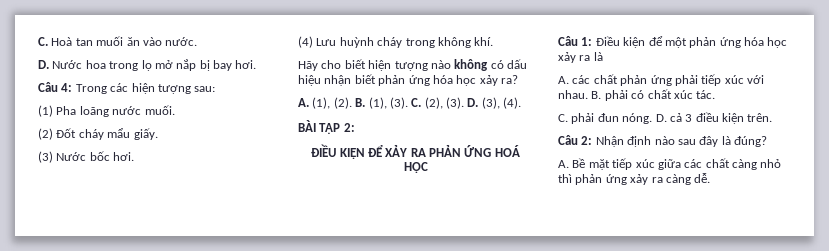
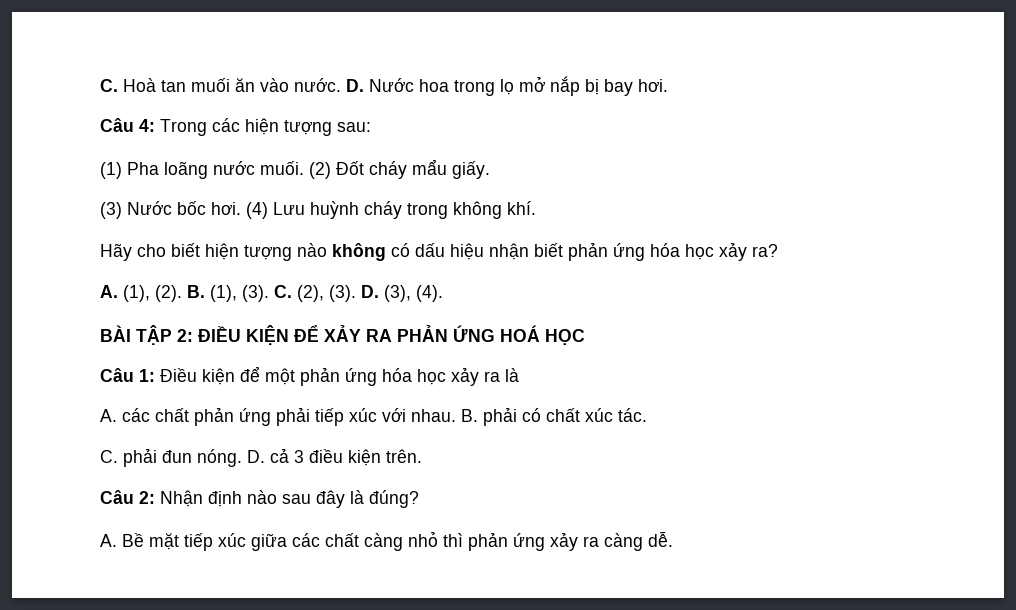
(198, 41) // -> (341, 85) none
(175, 110) // -> (304, 168) none
(135, 156) // -> (241, 208) none
(355, 127) // -> (193, 335) none

